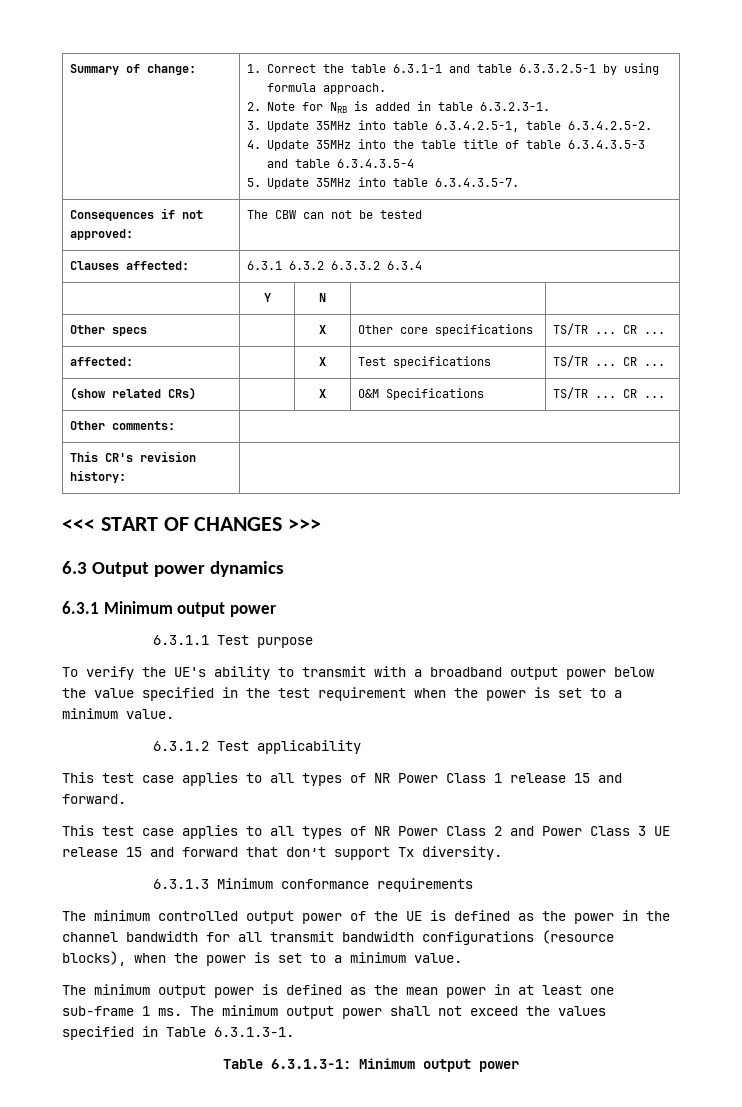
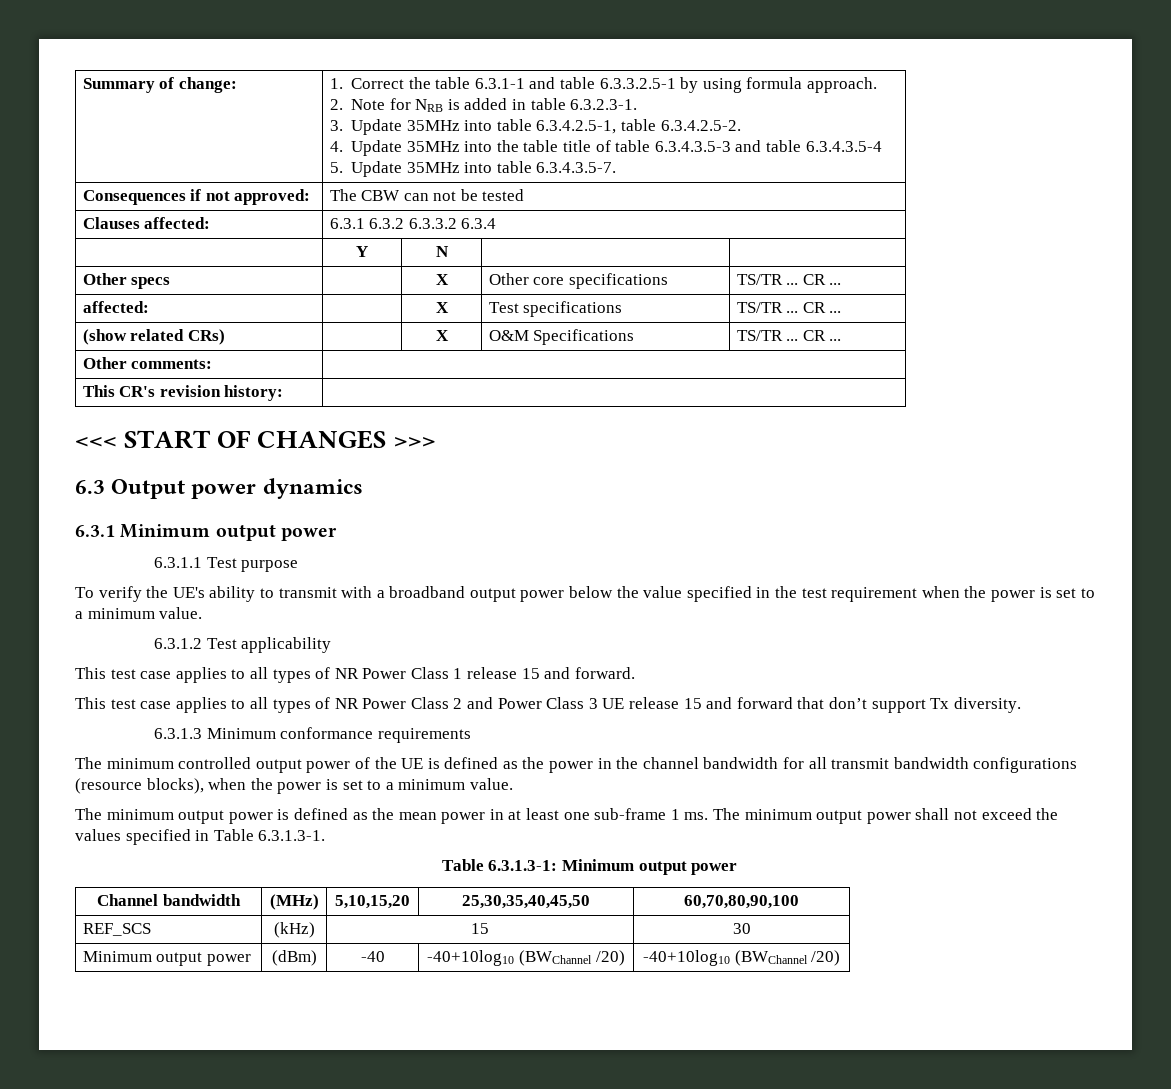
(519, 1066) none -> [97,894,241,906] [269,894,319,910] [335,895,410,909] [462,895,590,909] [684,895,799,909] [82,923,151,936] [273,922,315,938] [471,923,489,934] [732,923,751,934] [82,951,251,966] [271,950,317,966] [360,951,385,962] [427,950,625,966] [642,950,841,966] // Channel bandwidth | (MHz) | 5,10,15,20 | 25,30,35,40,45,50 | 60,70,80,90,100 // REF_SCS | (kHz) | 15 | 30 // Minimum output power | (dBm) | -40 | -40+10log10 (BWChannel /20) | -40+10log10 (BWChannel /20)

